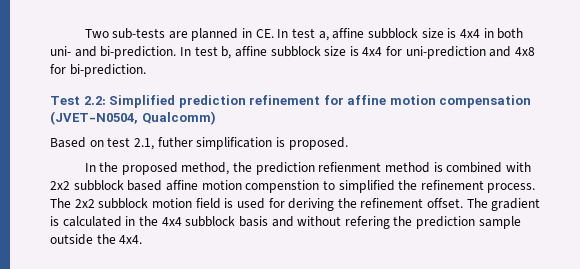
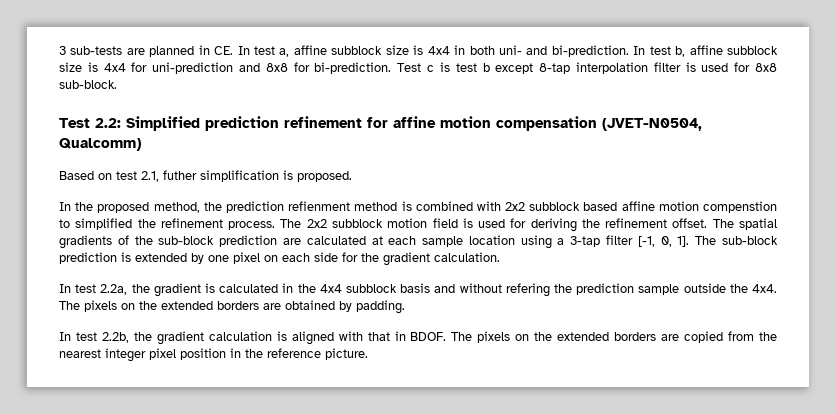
[84,29,109,38] Two -> [59,46,66,55] 3
[515,47,536,56] 4x8 -> [265,63,288,72] 8x8
(146, 70) none -> [397,62,778,74] [59,80,117,89] Test c is test b except 8-tap interpolation filter is used for 8x8 sub-block.
(488, 203) none -> [739,218,778,230] [59,235,778,249] [59,252,500,266] [59,284,150,295] spatial gradients of the sub-block prediction are calculated at each sample location using a 3-tap filter [-1, 0, 1]. The sub-block prediction is extended by one pixel on each side for the gradient calculation. // In test 2.2a, the
(143, 239) none -> [59,300,405,314] [59,331,778,345] [59,348,368,362] The pixels on the extended borders are obtained by padding. // In test 2.2b, the gradient calculation is aligned with that in BDOF. The pixels on the extended borders are copied from the nearest integer pixel position in the reference picture.

